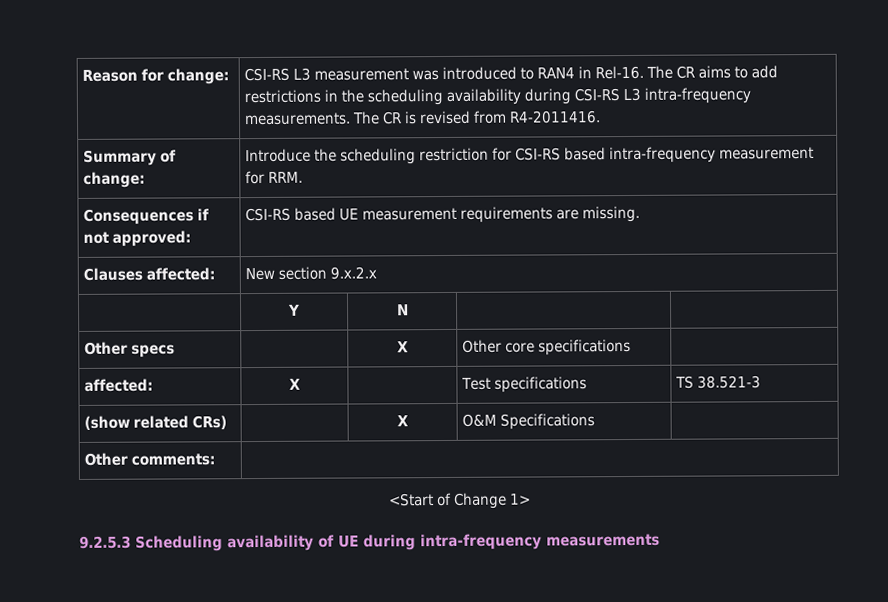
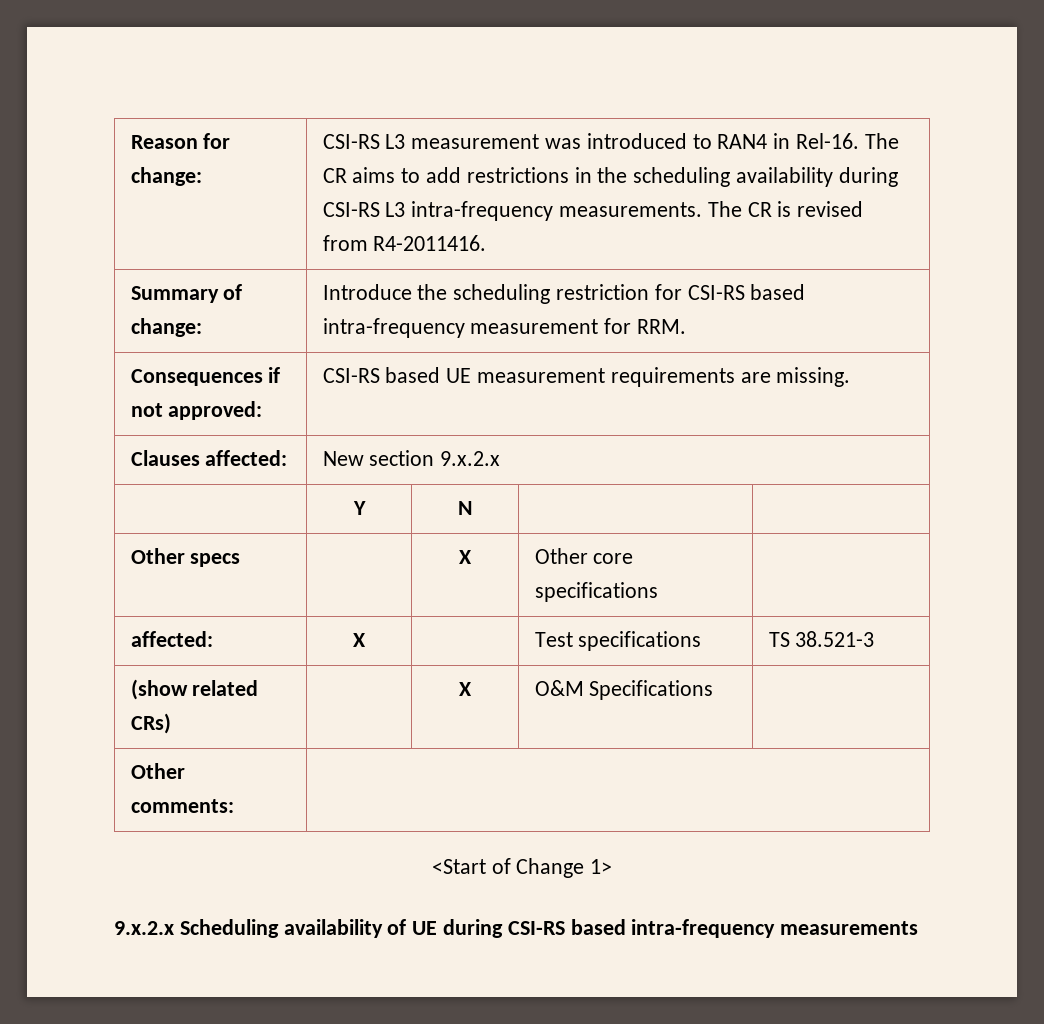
[79,535,131,549] 9.2.5.3 -> [114,921,174,935] 9.x.2.x
(416, 542) none -> [507,919,626,935] CSI-RS based

